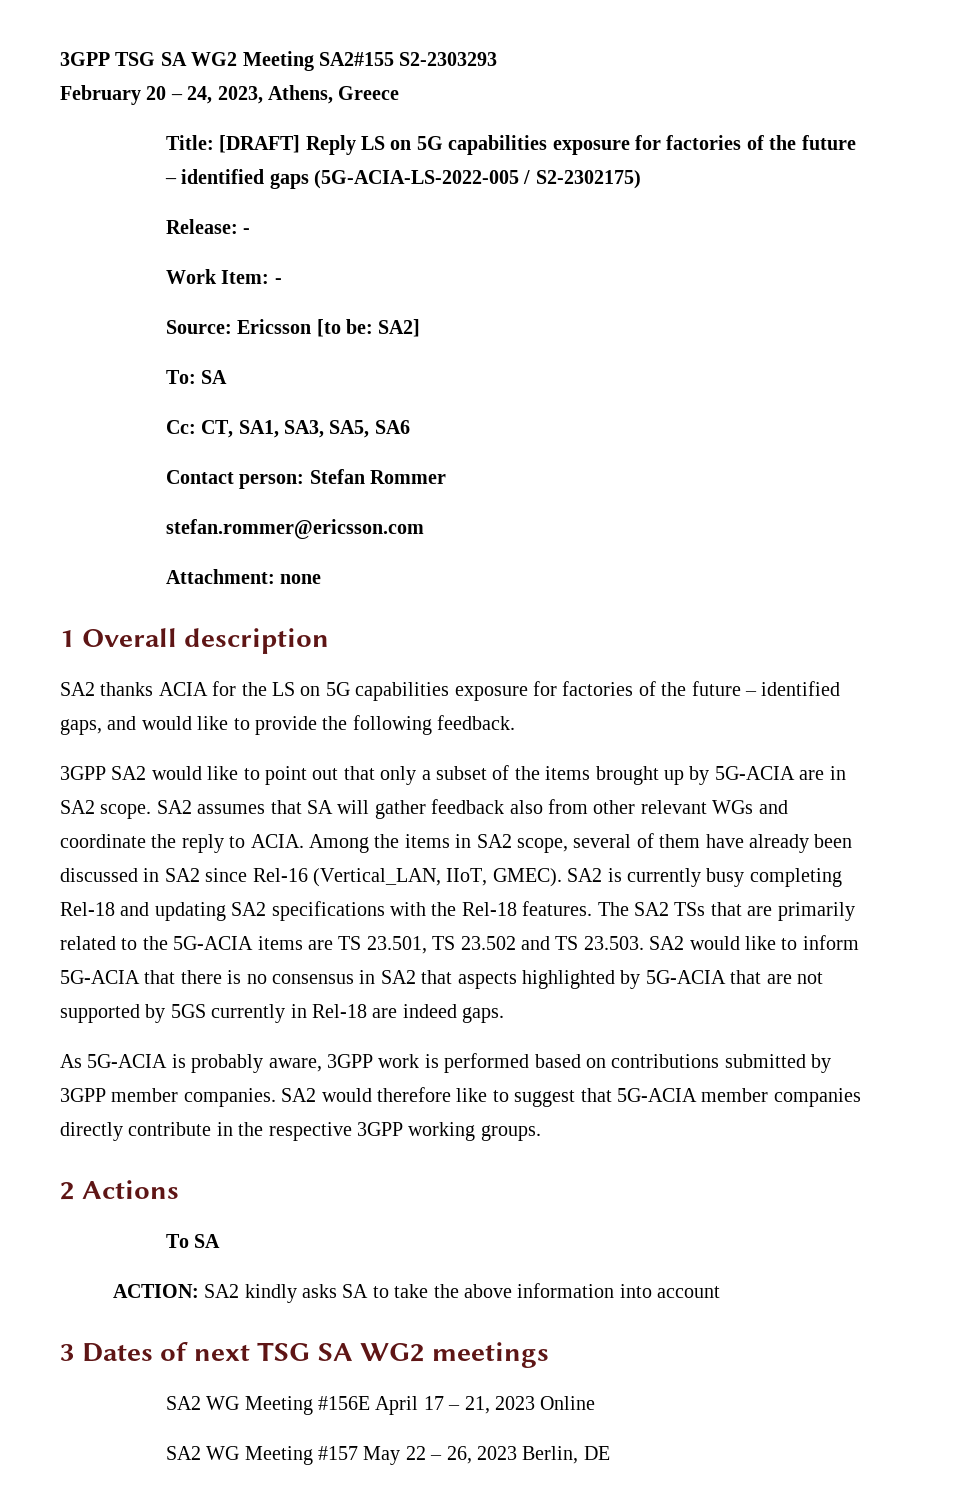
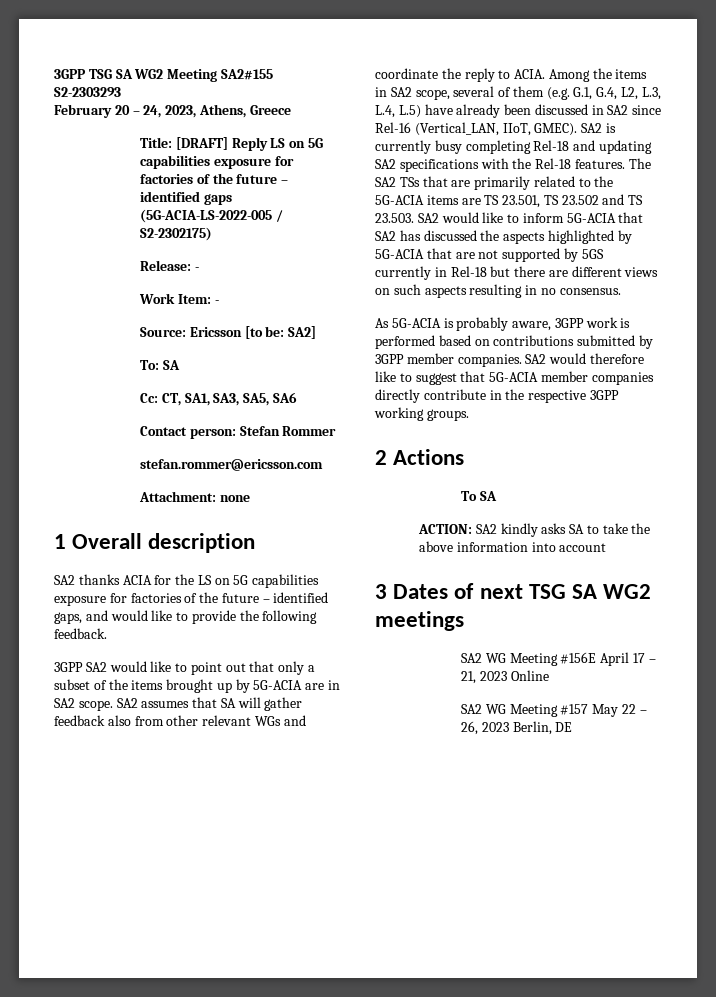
(701, 841) none -> [546,87,661,100] [375,105,421,118] (e.g. G.1, G.4, L2, L.3, L.4, L.5)
[180,970,453,984] there is no consensus in SA2 that -> [375,230,500,241] SA2 has discussed the
[372,1004,505,1023] are indeed gaps. -> [490,266,659,277] [375,284,621,298] but there are different views on such aspects resulting in no consensus.

